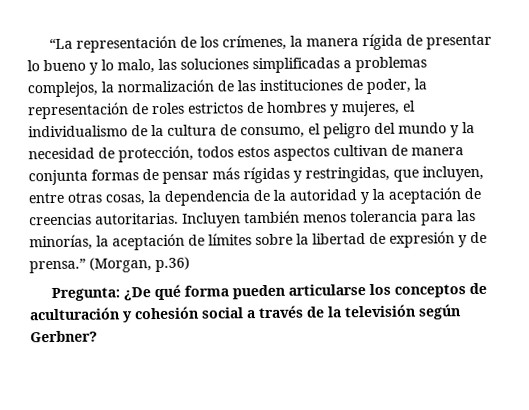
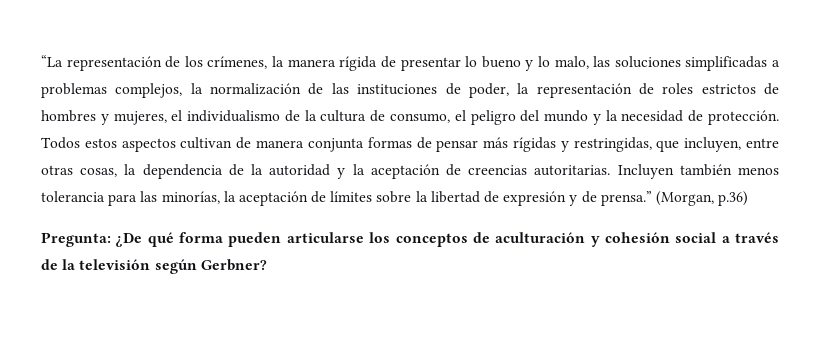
[118,145,234,163] protección, todos -> [708,110,780,125] [41,137,80,149] protección. Todos

